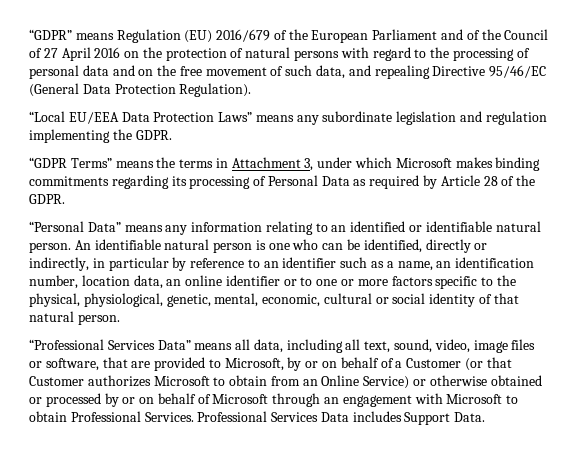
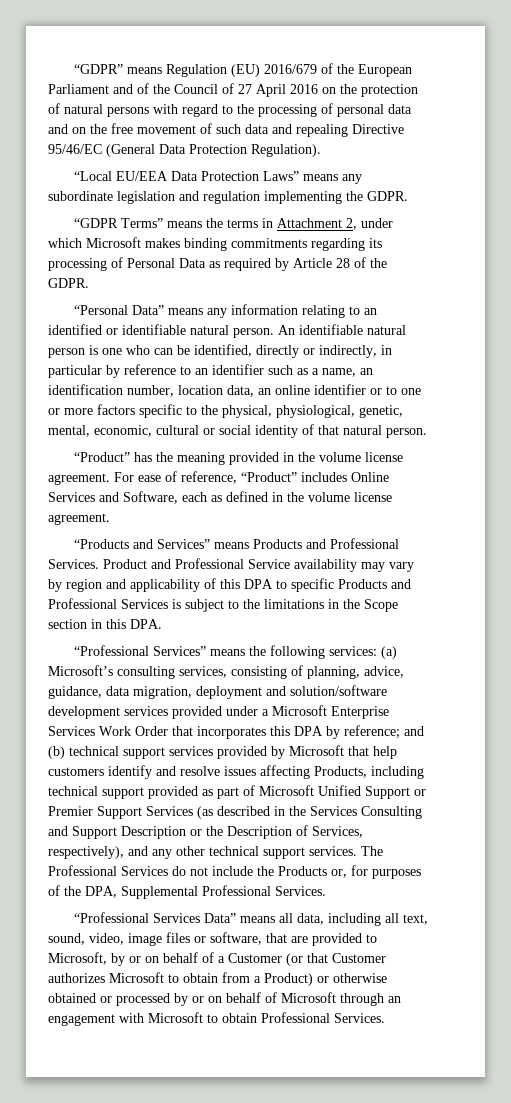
[316,65,346,79] data, -> [245,124,269,134] data
[304,158,314,171] 3, -> [345,218,357,230] 2,
(120, 319) none -> [73,452,403,465] [48,471,389,485] [48,491,392,504] [48,513,110,525] [73,538,399,549] [48,558,414,572] [48,578,411,592] [48,598,398,612] [48,619,162,629] [73,645,397,659] [48,665,404,679] [48,685,387,699] [48,705,389,719] [48,725,424,739] [48,745,397,759] [48,765,424,779] [48,785,426,799] [48,806,422,819] [48,825,363,839] [48,846,383,859] [48,865,421,879] [48,885,326,899] // “Product” has the meaning provided in the volume license agreement. For ease of reference, “Product” includes Online Services and Software, each as defined in the volume license agreement. // “Products and Services” means Products and Professional Services. Product and Professional Service availability may vary by region and applicability of this DPA to specific Products and Professional Services is subject to the limitations in the Scope section in this DPA. // “Professional Services” means the following services: (a) Microsoft’s consulting services, consisting of planning, advice, guidance, data migration, deployment and solution/software development services provided under a Microsoft Enterprise Services Work Order that incorporates this DPA by reference; and (b) technical support services provided by Microsoft that help customers identify and resolve issues affecting Products, including technical support provided as part of Microsoft Unified Support or Premier Support Services (as described in the Services Consulting and Support Description or the Description of Services, respectively), and any other technical support services. The Professional Services do not include the Products or, for purposes of the DPA, Supplemental Professional Services.
[302,375,410,389] an Online Service) -> [254,973,313,986] a Product)
[197,411,486,425] Professional Services Data includes Support Data. -> (385, 1018) none

